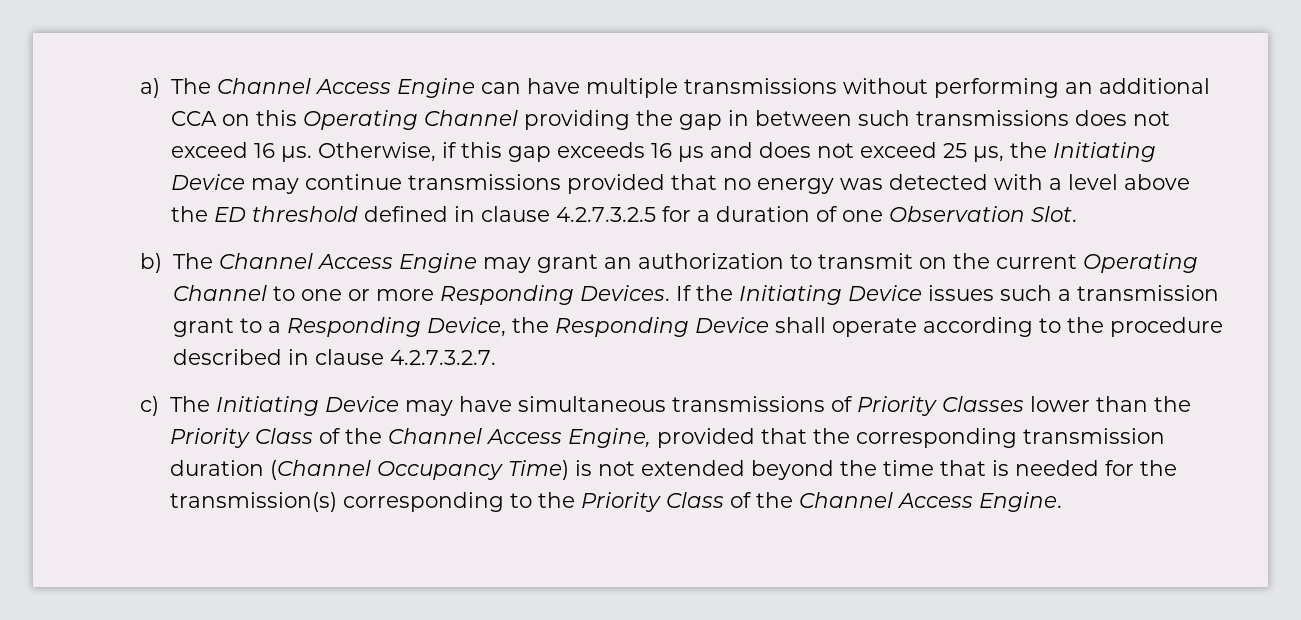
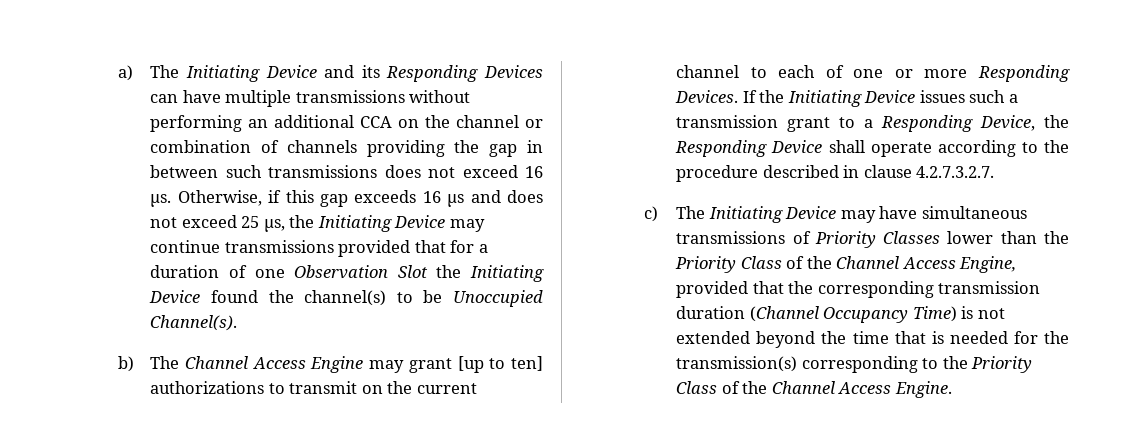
[216,78,475,98] Channel Access Engine -> [185,65,543,82] Initiating Device and its Responding Devices
[255,110,518,130] this Operating Channel -> [425,115,543,128] [150,140,357,153] the channel or combination of channels
[722,174,1190,194] [170,206,656,222] no energy was detected with a level above the ED threshold defined in clause 4.2.7.3.2.5 -> (446, 246) none
[1030,206,1077,222] Slot. -> [397,265,544,282] [149,290,543,307] [150,315,238,331] Slot the Initiating Device found the channel(s) to be Unoccupied Channel(s).
[603,253,784,269] an authorization -> [457,356,543,373] [150,381,265,394] [up to ten] authorizations
[1082,253,1198,273] [172,285,295,301] Operating Channel to -> [676,65,844,78] channel to each of

